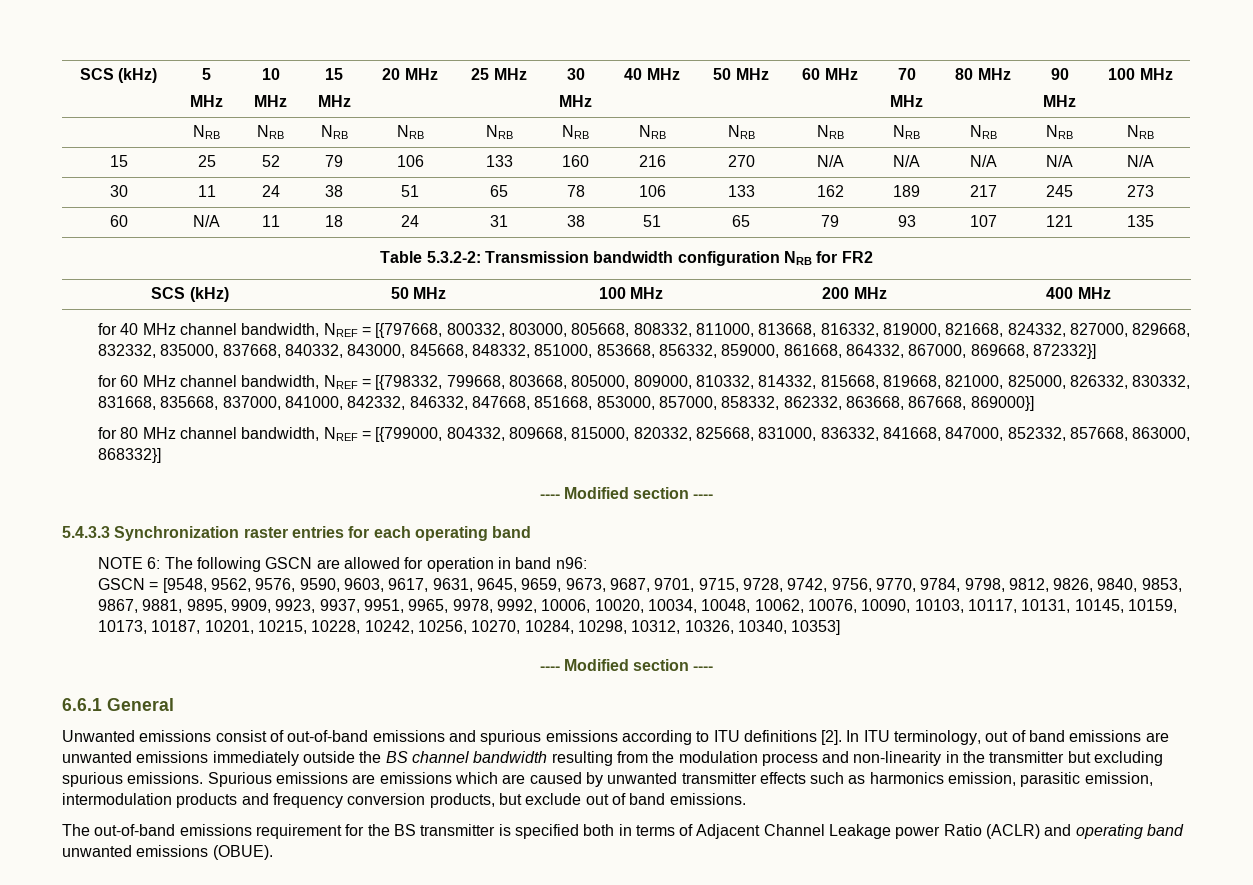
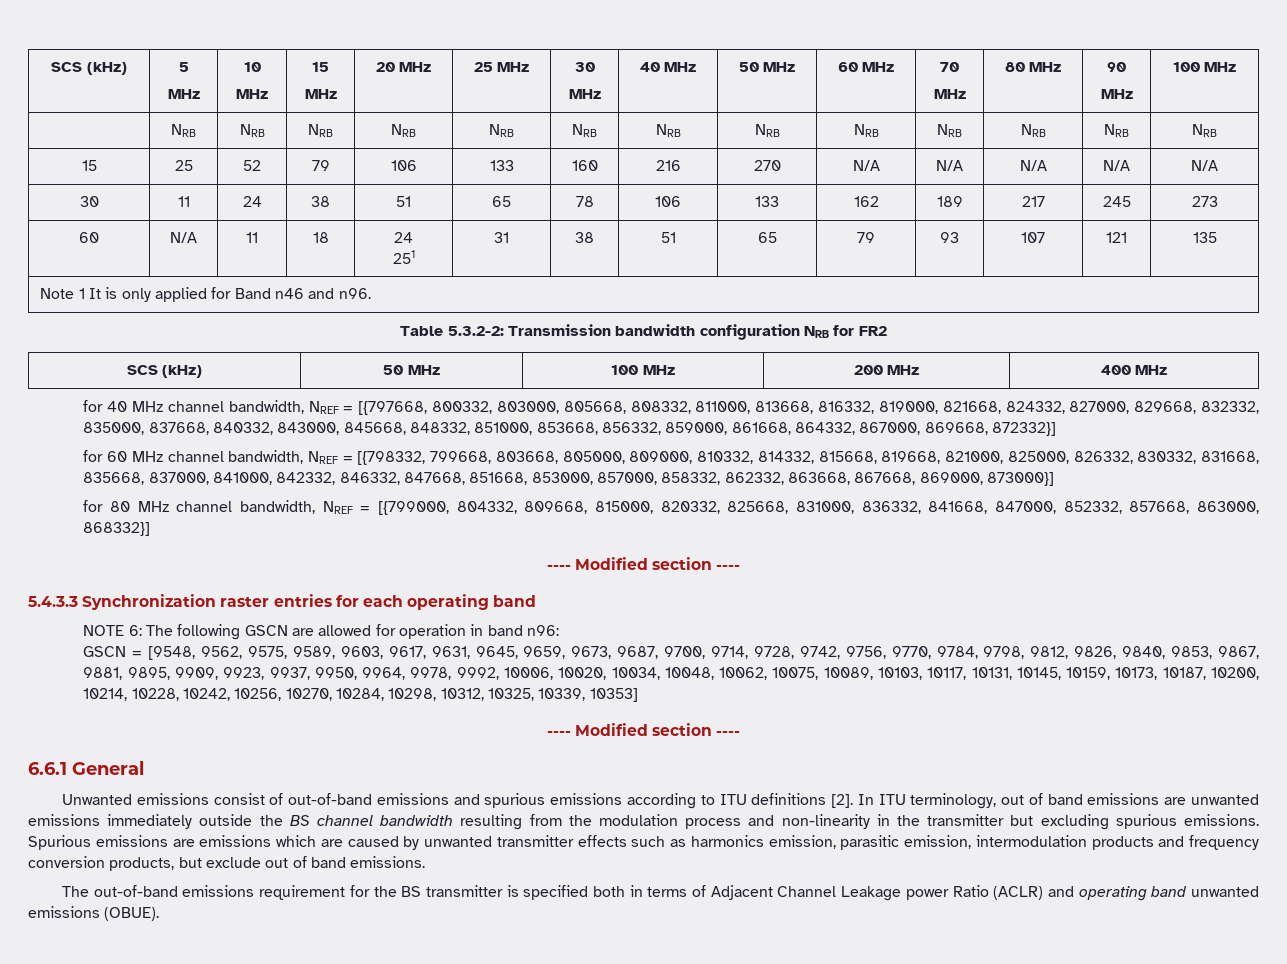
(419, 221) none -> [392,250,415,264] // 251
(1154, 221) none -> [40,287,371,302] // Note 1 It is only applied for Band n46 and n96.
[970,396,1034,411] 869000}] -> [919,472,1054,486] 869000, 873000}]
[255,578,340,592] 9576, 9590, -> [247,646,335,659] 9575, 9589,
[654,578,739,592] 9701, 9715, -> [664,646,749,659] 9700, 9714,
[364,599,449,613] 9951, 9965, -> [314,667,406,680] 9950, 9964,
[807,599,911,613] 10076, 10090, -> [772,667,873,680] 10075, 10089,
[204,620,308,634] 10201, 10215, -> [1210,667,1259,680] [83,688,128,701] 10200, 10214,
[684,620,787,634] 10326, 10340, -> [487,688,586,701] 10325, 10339,

